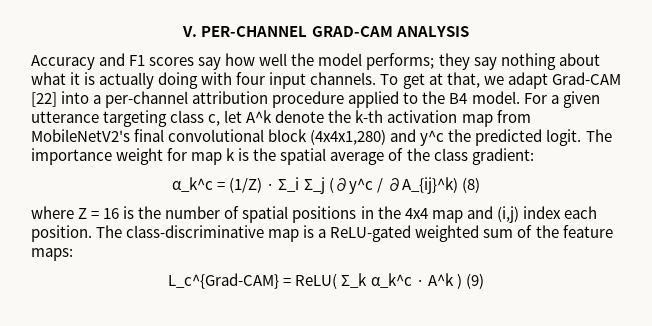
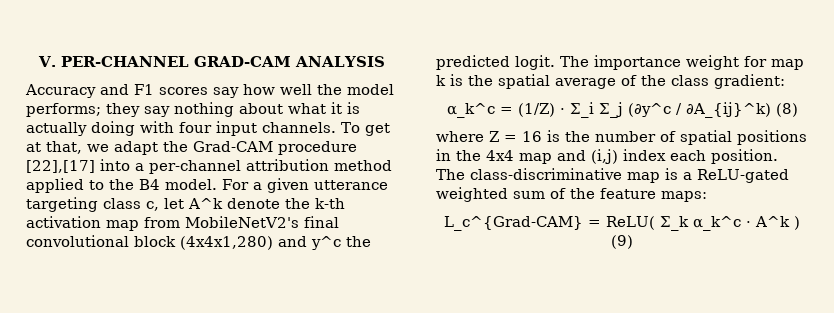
[551,72,621,85] [31,92,57,107] Grad-CAM [22] -> [163,141,357,155] [26,160,95,173] the Grad-CAM procedure [22],[17]
[272,91,345,108] procedure -> [334,160,392,171] method

